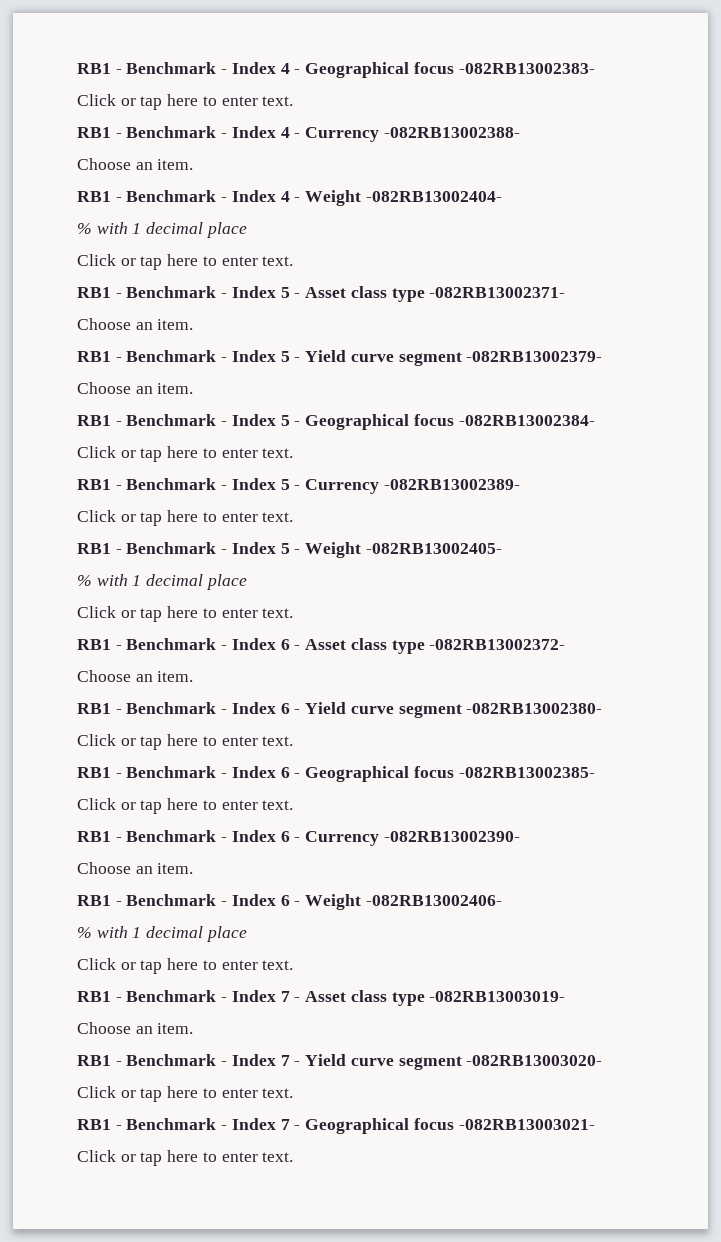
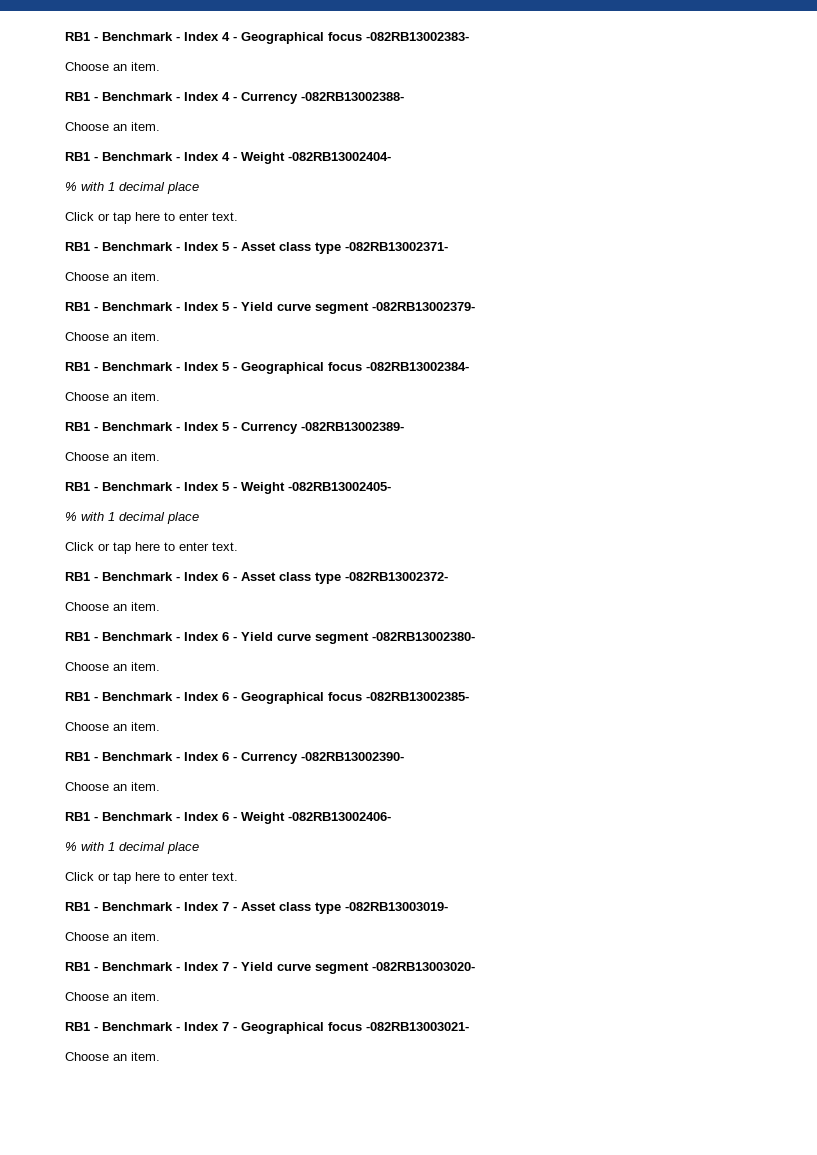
[77,94,294,110] Click or tap here to enter text. -> [65,62,160,71] Choose an item.
[77,446,294,462] Click or tap here to enter text. -> [65,392,160,401] Choose an item.
[77,510,294,526] Click or tap here to enter text. -> [65,452,160,461] Choose an item.
[77,734,294,750] Click or tap here to enter text. -> [65,662,160,671] Choose an item.
[77,798,294,814] Click or tap here to enter text. -> [65,722,160,731] Choose an item.
[77,1086,294,1102] Click or tap here to enter text. -> [65,992,160,1001] Choose an item.
[77,1150,294,1166] Click or tap here to enter text. -> [65,1052,160,1061] Choose an item.

